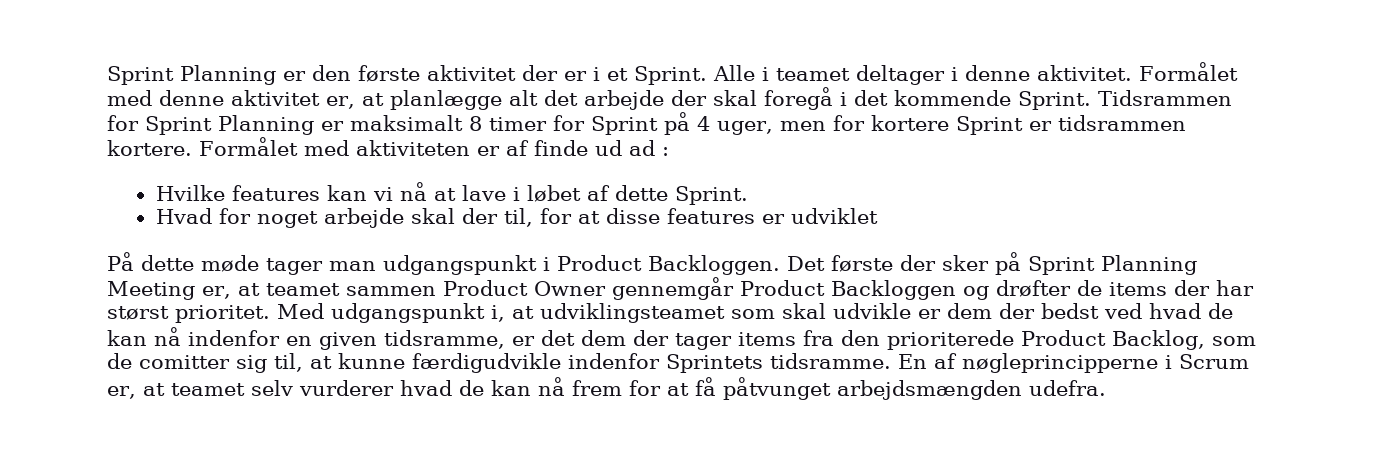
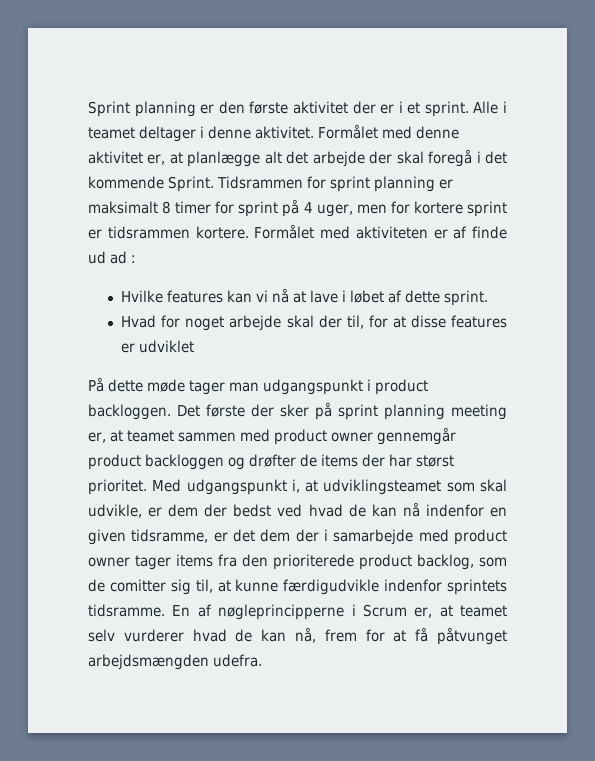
[107,65,276,85] Sprint Planning -> [88,101,196,117] Sprint planning
[634,66,707,85] Sprint. -> [424,101,469,117] sprint.
[145,115,314,135] Sprint Planning -> [330,176,435,192] sprint planning
[591,116,658,135] Sprint -> [238,201,279,217] sprint
[955,116,1023,135] Sprint -> [466,201,507,217] sprint
[674,186,748,205] Sprint. -> [444,290,489,306] sprint.
[556,255,780,275] Product Backloggen. -> [375,379,428,395] [88,404,171,420] product backloggen.
[1027,255,1197,275] [107,281,195,300] Sprint Planning Meeting -> [338,404,507,420] sprint planning meeting
[442,277,956,300] Product Owner gennemgår Product Backloggen -> [240,427,456,445] [88,454,224,470] med product owner gennemgår product backloggen
[833,303,911,319] udvikle -> [88,504,142,518] udvikle,
(669, 338) none -> [324,529,507,545] [88,557,130,567] i samarbejde med product owner
[1021,330,1205,350] Product Backlog, -> [359,554,474,570] product backlog,
[666,354,763,373] Sprintets -> [447,579,507,595] sprintets
[537,377,565,396] nå -> [295,627,316,643] nå,

